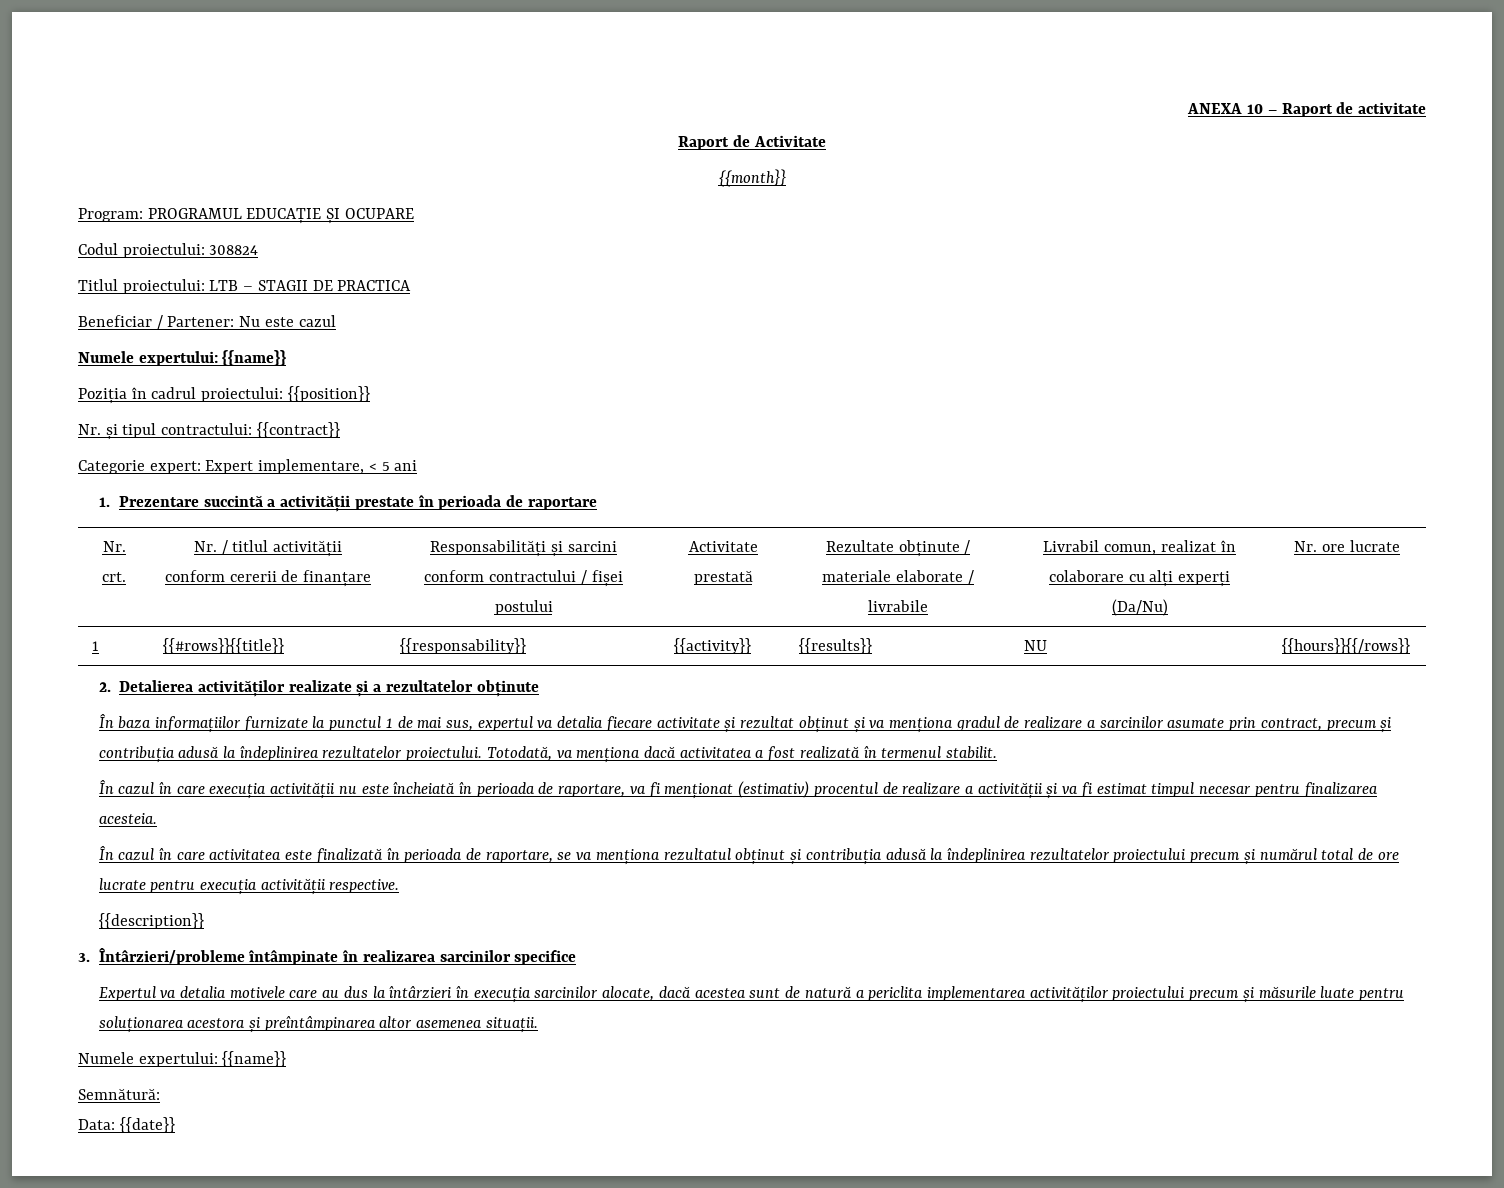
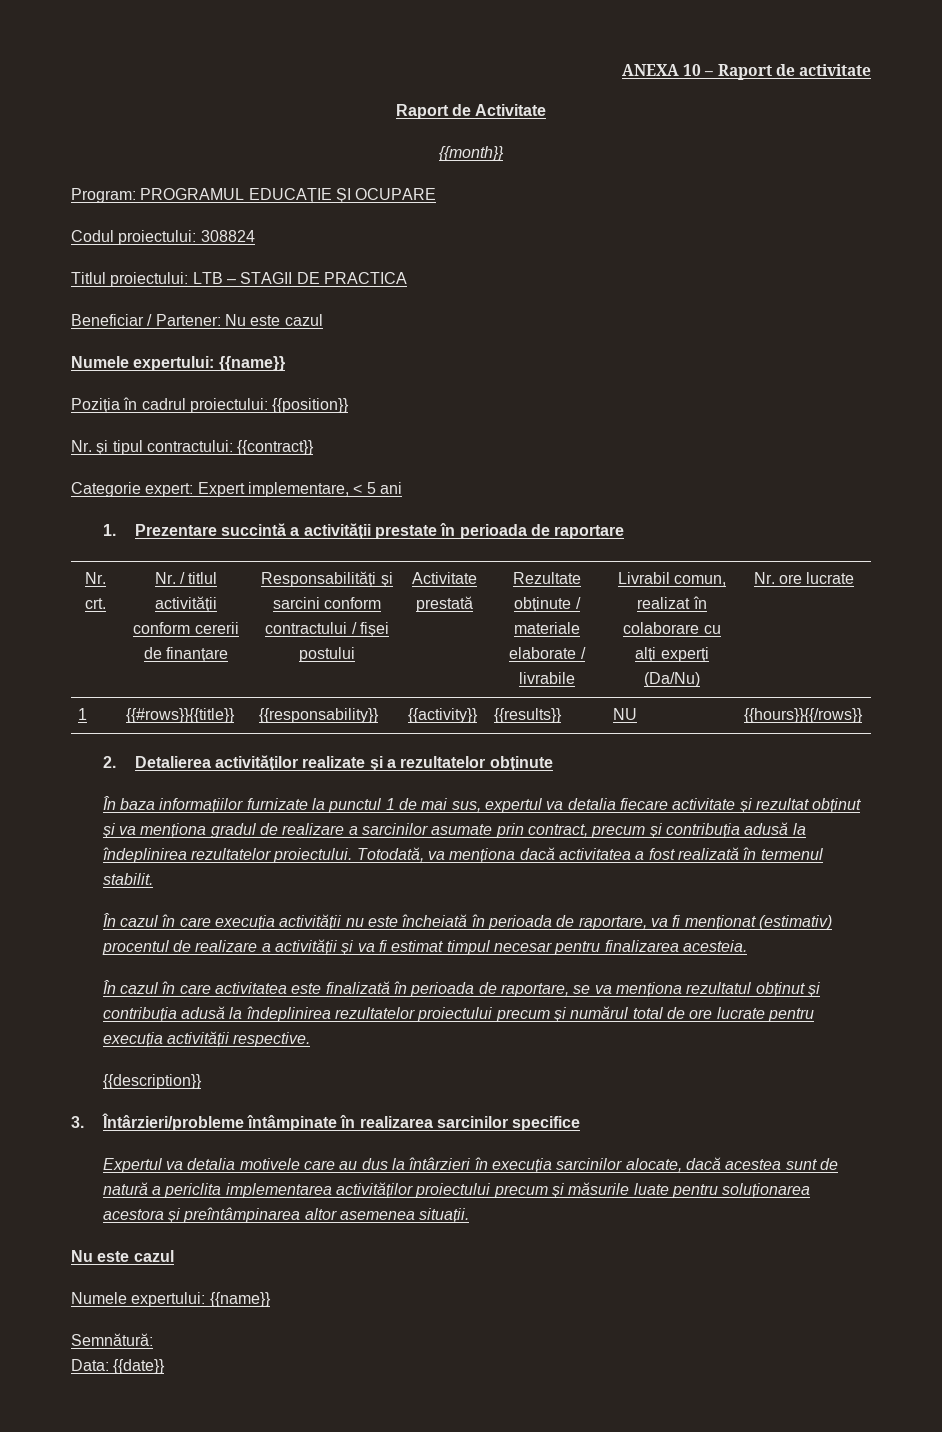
(538, 1025) none -> [71,1250,174,1262] // Nu este cazul

